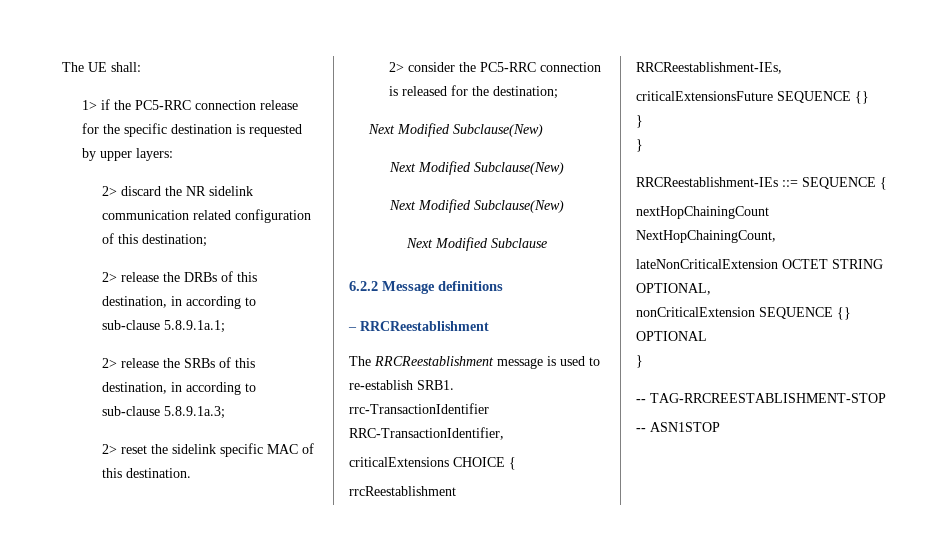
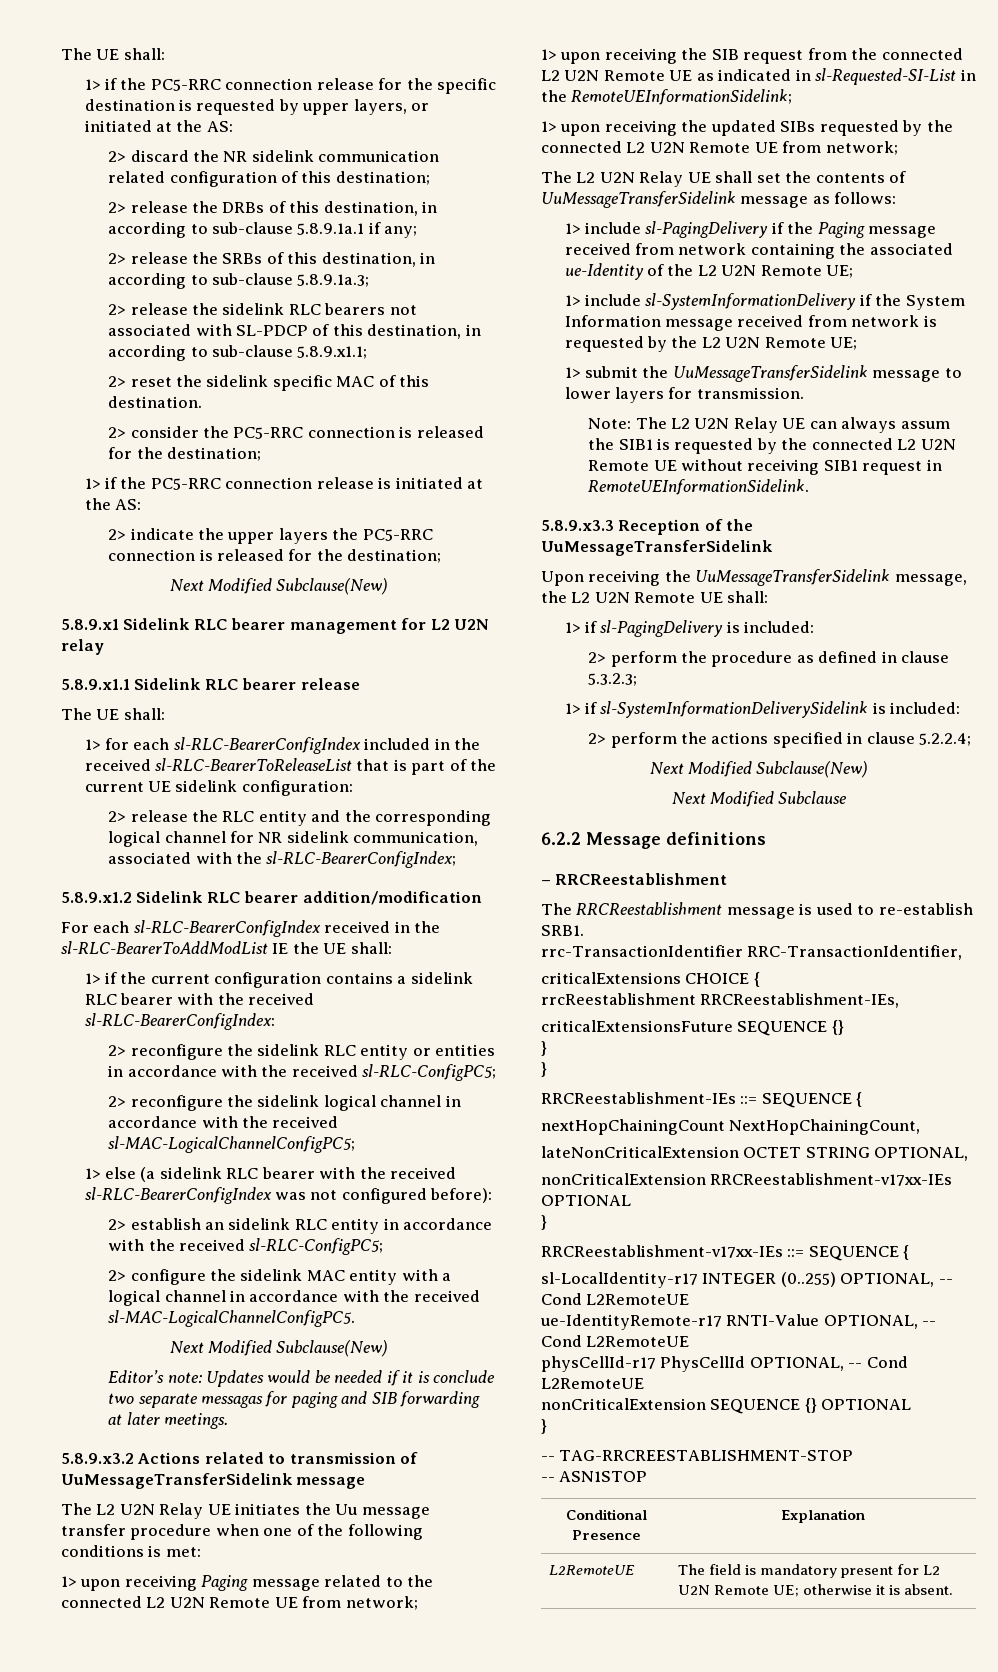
[136,148,174,161] layers: -> [353,99,430,115] [84,120,233,132] layers, or initiated at the AS:
[164,320,226,333] 5.8.9.1a.1; -> [297,222,418,238] 5.8.9.1a.1 if any;
(226, 412) none -> [108,303,417,315] [108,324,481,339] [108,345,368,361] // 2> release the sidelink RLC bearers not associated with SL-PDCP of this destination, in according to sub-clause 5.8.9.x1.1;
[368,123,544,137] [388,161,564,175] Next Modified Subclause(New) // Next Modified Subclause(New) -> [84,477,484,490] [84,498,142,510] [108,528,433,544] [108,549,442,563] [169,578,389,595] [61,618,489,634] [61,639,104,655] [61,678,360,690] [61,708,165,720] [84,737,481,754] [84,758,497,775] [84,780,353,796] [108,810,492,826] [108,831,479,847] [108,851,457,868] [61,891,482,905] [61,920,441,937] [61,941,392,954] [84,972,473,988] [84,993,315,1005] [84,1013,275,1030] [108,1044,496,1060] [108,1064,497,1081] [108,1095,461,1111] [108,1116,339,1128] [108,1136,356,1153] [84,1167,457,1182] [84,1187,493,1204] [108,1218,493,1234] [108,1238,384,1255] [108,1269,452,1285] [108,1290,480,1306] [108,1310,356,1327] [169,1340,389,1357] [108,1370,496,1387] [108,1391,481,1408] [108,1412,229,1429] [61,1452,419,1464] [61,1473,366,1489] [61,1503,430,1519] [61,1524,423,1540] [61,1545,201,1557] [61,1575,434,1591] [61,1596,418,1610] [541,48,963,64] [541,68,976,85] [541,89,793,105] [541,120,953,136] [541,141,898,155] [541,171,907,187] [541,191,897,208] [564,221,937,238] [564,243,953,259] [564,263,854,280] [564,293,965,310] [564,315,937,331] [564,336,858,352] [564,365,962,382] [564,387,804,403] [588,417,950,433] [588,438,956,454] [588,459,942,475] [588,479,810,495] [541,519,754,535] [541,540,773,556] [541,569,967,586] [541,591,769,603] [564,620,815,637] [588,651,950,667] [588,673,638,686] [564,701,961,718] [588,732,972,748] 1> if the PC5-RRC connection release is initiated at the AS: // 2> indicate the upper layers the PC5-RRC connection is released for the destination; // Next Modified Subclause(New) // 5.8.9.x1 Sidelink RLC bearer management for L2 U2N relay // 5.8.9.x1.1 Sidelink RLC bearer release // The UE shall: // 1> for each sl-RLC-BearerConfigIndex included in the received sl-RLC-BearerToReleaseList that is part of the current UE sidelink configuration: // 2> release the RLC entity and the corresponding logical channel for NR sidelink communication, associated with the sl-RLC-BearerConfigIndex; // 5.8.9.x1.2 Sidelink RLC bearer addition/modification // For each sl-RLC-BearerConfigIndex received in the sl-RLC-BearerToAddModList IE the UE shall: // 1> if the current configuration contains a sidelink RLC bearer with the received sl-RLC-BearerConfigIndex: // 2> reconfigure the sidelink RLC entity or entities in accordance with the received sl-RLC-ConfigPC5; // 2> reconfigure the sidelink logical channel in accordance with the received sl-MAC-LogicalChannelConfigPC5; // 1> else (a sidelink RLC bearer with the received sl-RLC-BearerConfigIndex was not configured before): // 2> establish an sidelink RLC entity in accordance with the received sl-RLC-ConfigPC5; // 2> configure the sidelink MAC entity with a logical channel in accordance with the received sl-MAC-LogicalChannelConfigPC5. // Next Modified Subclause(New) // Editor’s note: Updates would be needed if it is conclude two separate messagas for paging and SIB forwarding at later meetings. // 5.8.9.x3.2 Actions related to transmission of UuMessageTransferSidelink message // The L2 U2N Relay UE initiates the Uu message transfer procedure when one of the following conditions is met: // 1> upon receiving Paging message related to the connected L2 U2N Remote UE from network; // 1> upon receiving the SIB request from the connected L2 U2N Remote UE as indicated in sl-Requested-SI-List in the RemoteUEInformationSidelink; // 1> upon receiving the updated SIBs requested by the connected L2 U2N Remote UE from network; // The L2 U2N Relay UE shall set the contents of UuMessageTransferSidelink message as follows: // 1> include sl-PagingDelivery if the Paging message received from network containing the associated ue-Identity of the L2 U2N Remote UE; // 1> include sl-SystemInformationDelivery if the System Information message received from network is requested by the L2 U2N Remote UE; // 1> submit the UuMessageTransferSidelink message to lower layers for transmission. // Note: The L2 U2N Relay UE can always assum the SIB1 is requested by the connected L2 U2N Remote UE without receiving SIB1 request in RemoteUEInformationSidelink. // 5.8.9.x3.3 Reception of the UuMessageTransferSidelink // Upon receiving the UuMessageTransferSidelink message, the L2 U2N Remote UE shall: // 1> if sl-PagingDelivery is included: // 2> perform the procedure as defined in clause 5.3.2.3; // 1> if sl-SystemInformationDeliverySidelink is included: // 2> perform the actions specified in clause 5.2.2.4;
(711, 289) none -> [541,1173,953,1186] [541,1195,631,1206] [541,1215,547,1230] [541,1245,910,1261] [541,1272,953,1288] [541,1293,690,1305] [540,1314,937,1330] [541,1335,690,1347] [541,1356,908,1372] [541,1378,644,1389] // nonCriticalExtension RRCReestablishment-v17xx-IEs OPTIONAL // } // RRCReestablishment-v17xx-IEs ::= SEQUENCE { // sl-LocalIdentity-r17 INTEGER (0..255) OPTIONAL, -- Cond L2RemoteUE // ue-IdentityRemote-r17 RNTI-Value OPTIONAL, -- Cond L2RemoteUE // physCellId-r17 PhysCellId OPTIONAL, -- Cond L2RemoteUE
(720, 427) none -> [565,1509,647,1520] [571,1530,641,1540] [781,1509,865,1523] [549,1565,636,1575] [678,1564,941,1578] [678,1584,954,1597] // Conditional Presence | Explanation // L2RemoteUE | The field is mandatory present for L2 U2N Remote UE; otherwise it is absent.

